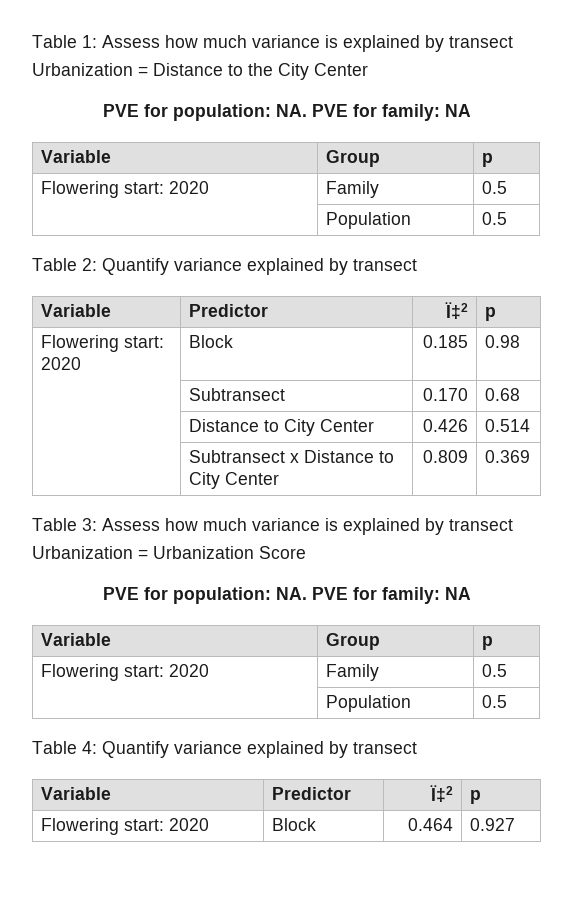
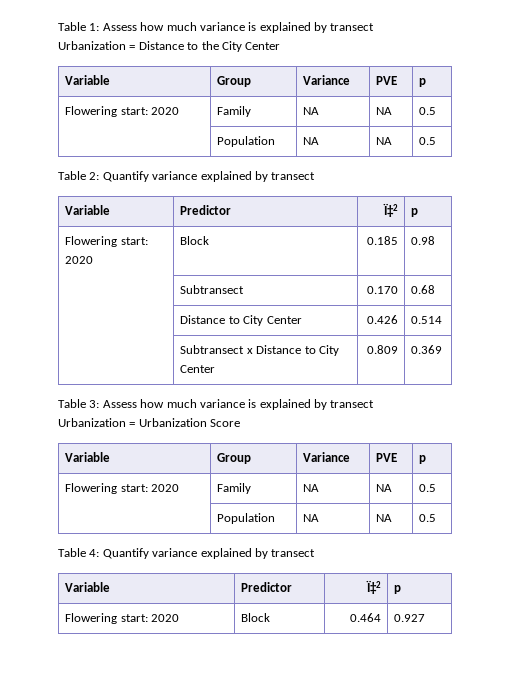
[102,104,471,121] [40,150,111,163] [325,150,380,167] [481,153,493,167] [40,181,209,198] [325,181,379,198] [481,181,507,194] [325,212,411,229] // PVE for population: NA. PVE for family: NA // Variable | Group | p // Flowering start: 2020 | Family | 0.5 // | Population -> [65,75,111,85] [217,76,252,87] [303,75,351,85] [376,76,398,85] [419,78,427,87] [65,106,180,117] [217,106,252,117] [303,107,320,115] [376,107,393,115] [419,107,437,115] [217,136,276,147] [303,137,320,145] [376,137,393,145] // Variable | Group | Variance | PVE | p // Flowering start: 2020 | Family | NA | NA | 0.5 // | Population | NA | NA
[102,587,471,604] [40,633,111,646] [325,633,380,650] [481,636,493,650] [40,664,209,681] [325,664,379,681] [481,664,507,677] [325,695,411,712] // PVE for population: NA. PVE for family: NA // Variable | Group | p // Flowering start: 2020 | Family | 0.5 // | Population -> [65,452,111,462] [217,453,252,464] [303,452,351,462] [376,453,398,462] [419,455,427,464] [65,483,180,494] [217,483,252,494] [303,484,320,492] [376,484,393,492] [419,484,437,492] [217,513,276,524] [303,514,320,522] [376,514,393,522] // Variable | Group | Variance | PVE | p // Flowering start: 2020 | Family | NA | NA | 0.5 // | Population | NA | NA

